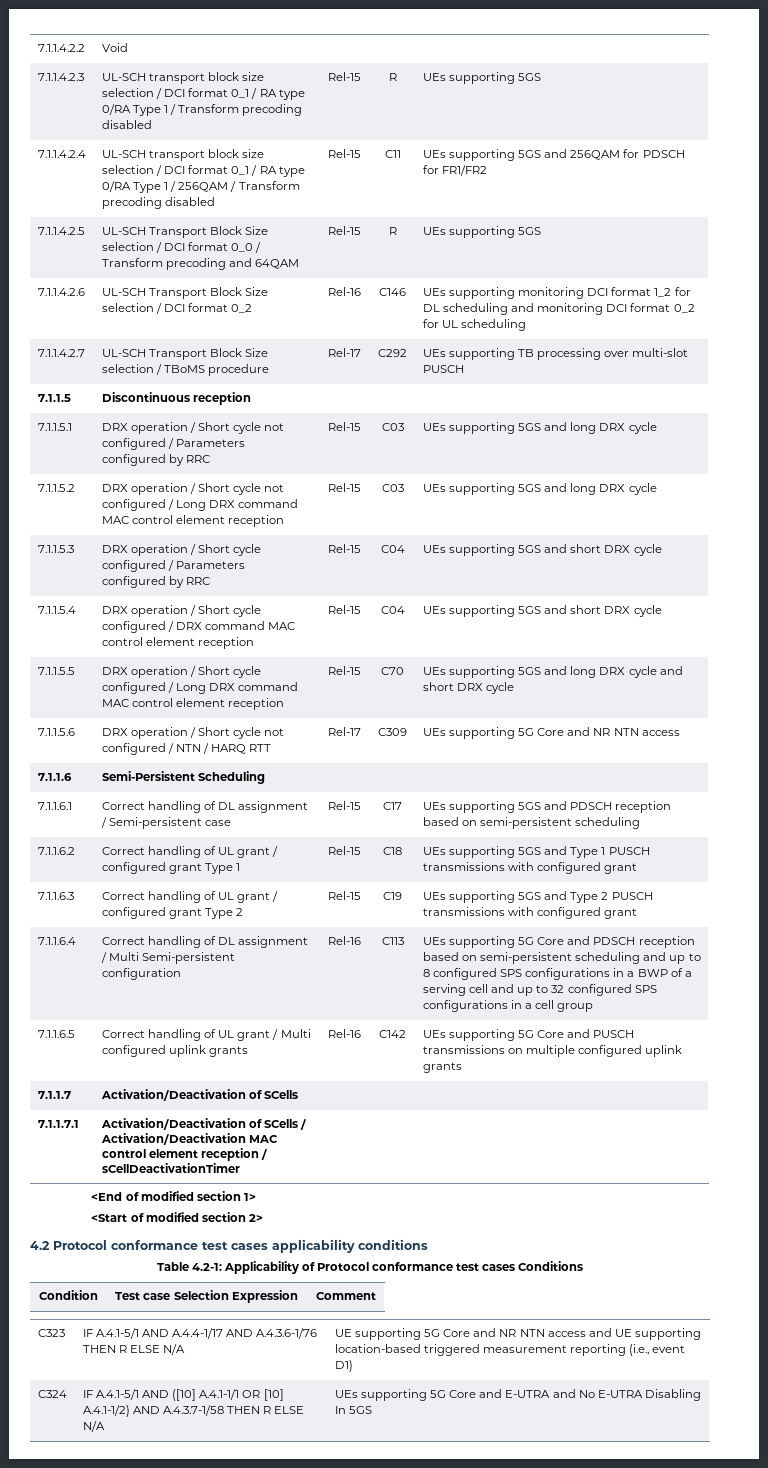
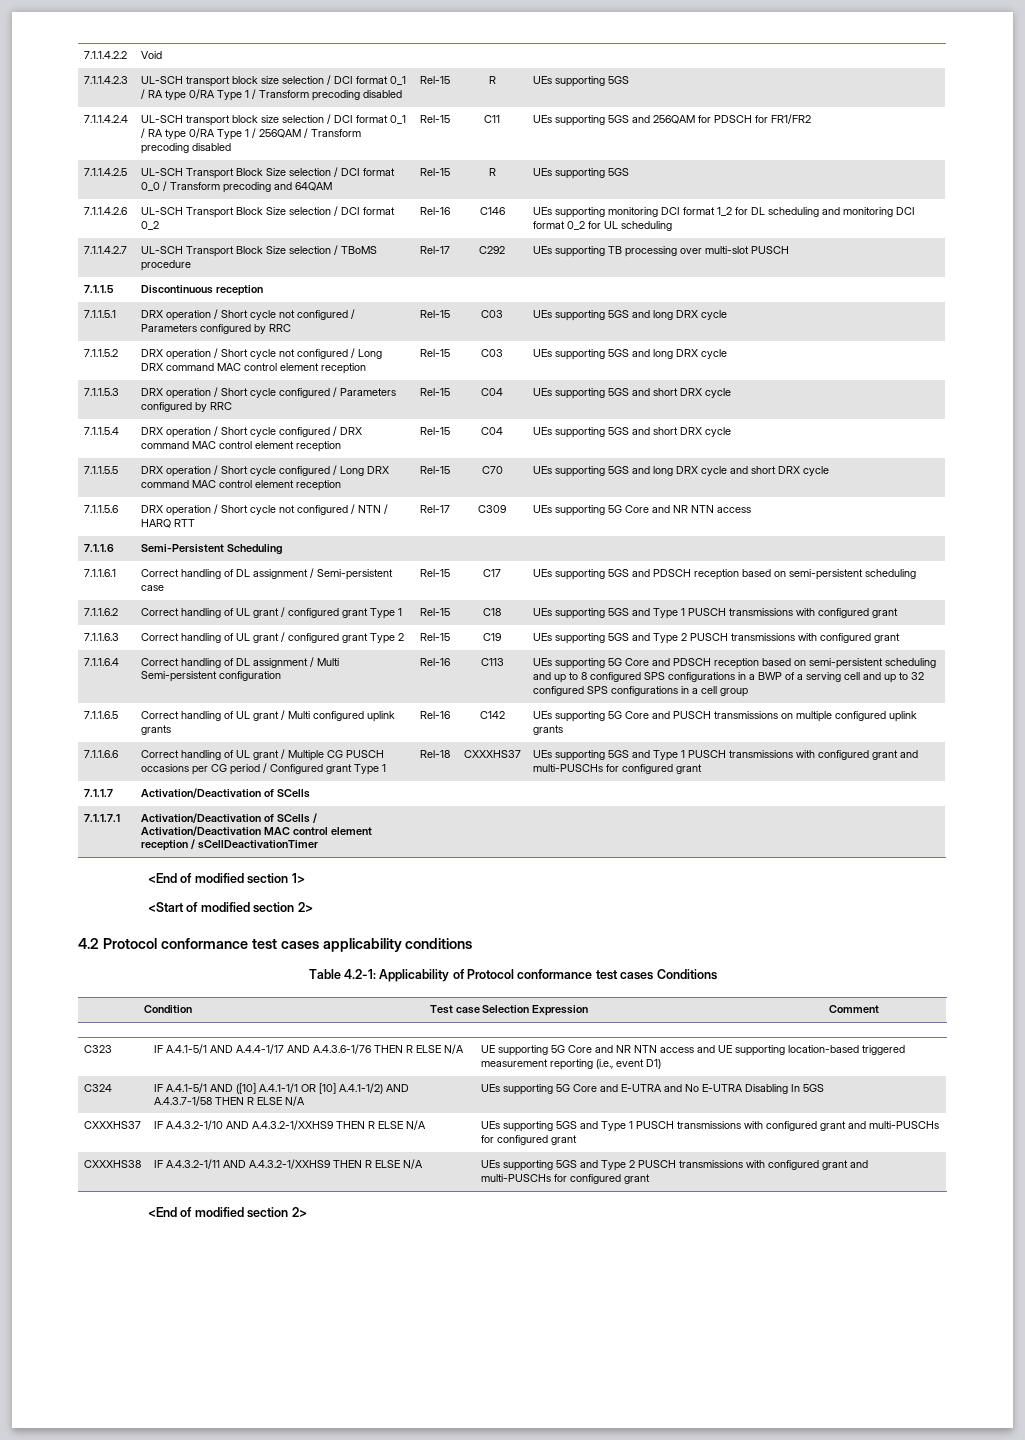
(462, 1067) none -> [84,750,119,758] [141,749,385,761] [141,763,387,775] [419,750,450,758] [463,750,521,758] [533,750,919,761] [533,764,703,774] // 7.1.1.6.6 | Correct handling of UL grant / Multiple CG PUSCH occasions per CG period / Configured grant Type 1 | Rel-18 | CXXXHS37 | UEs supporting 5GS and Type 1 PUSCH transmissions with configured grant and multi-PUSCHs for configured grant
(372, 1410) none -> [84,1121,142,1129] [154,1120,427,1130] [481,1121,940,1132] [481,1135,578,1145] [84,1160,142,1168] [154,1159,424,1169] [481,1160,869,1171] [481,1174,651,1184] [148,1207,307,1218] // CXXXHS37 | IF A.4.3.2-1/10 AND A.4.3.2-1/XXHS9 THEN R ELSE N/A | UEs supporting 5GS and Type 1 PUSCH transmissions with configured grant and multi-PUSCHs for configured grant // CXXXHS38 | IF A.4.3.2-1/11 AND A.4.3.2-1/XXHS9 THEN R ELSE N/A | UEs supporting 5GS and Type 2 PUSCH transmissions with configured grant and multi-PUSCHs for configured grant // <End of modified section 2>

